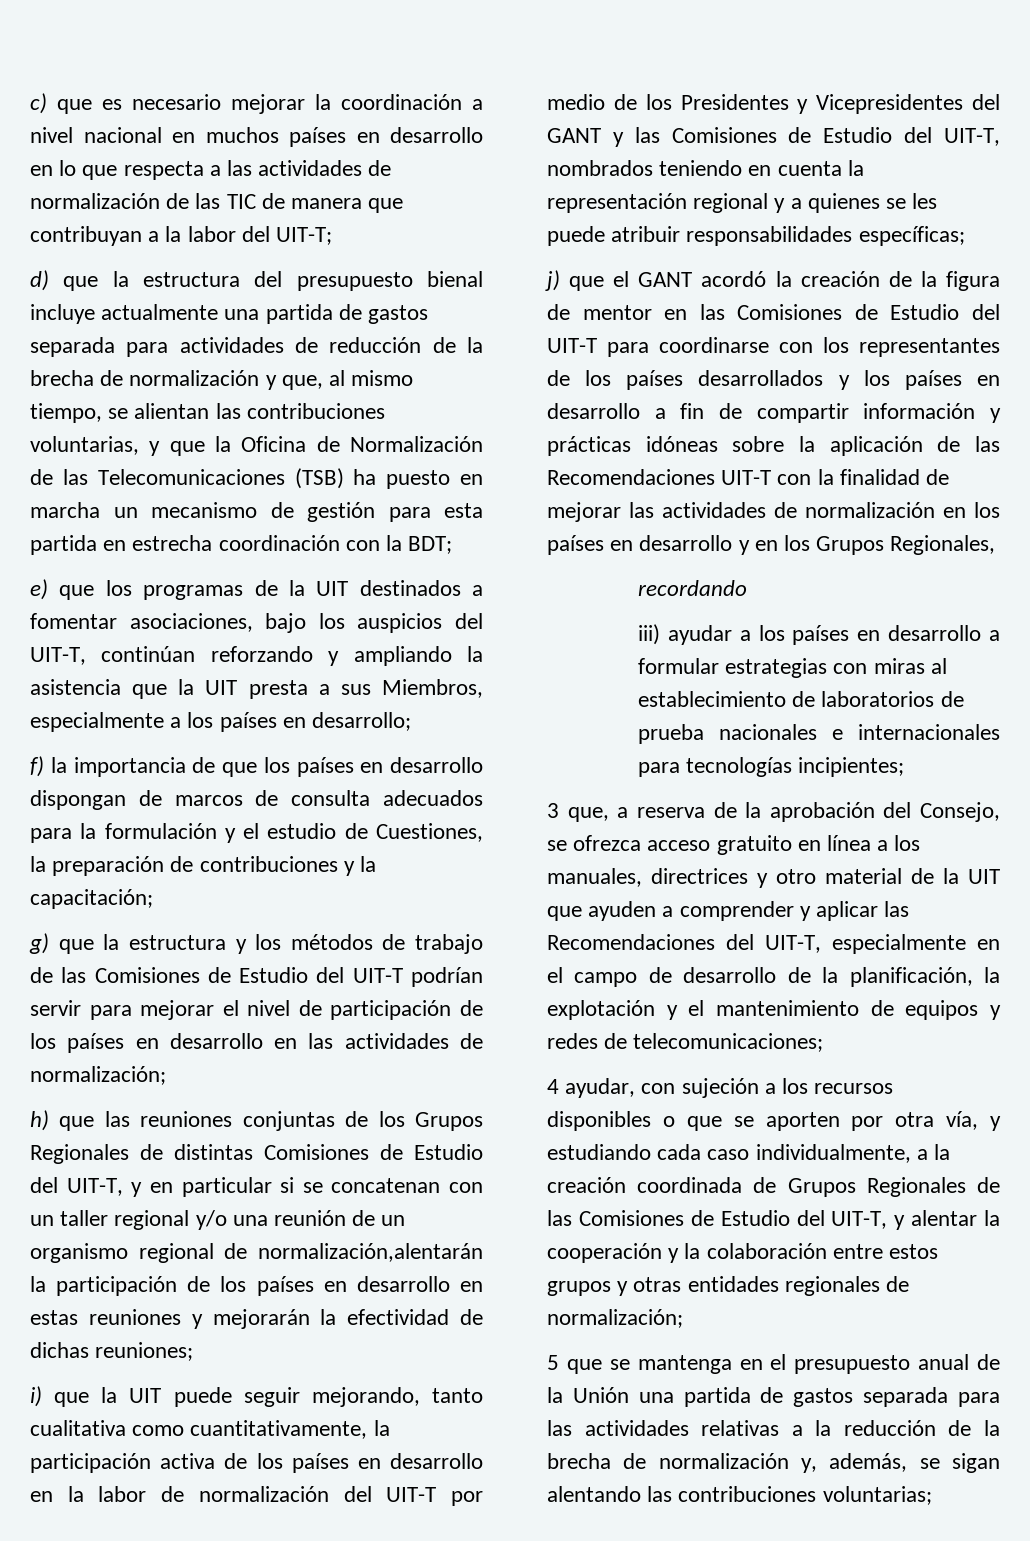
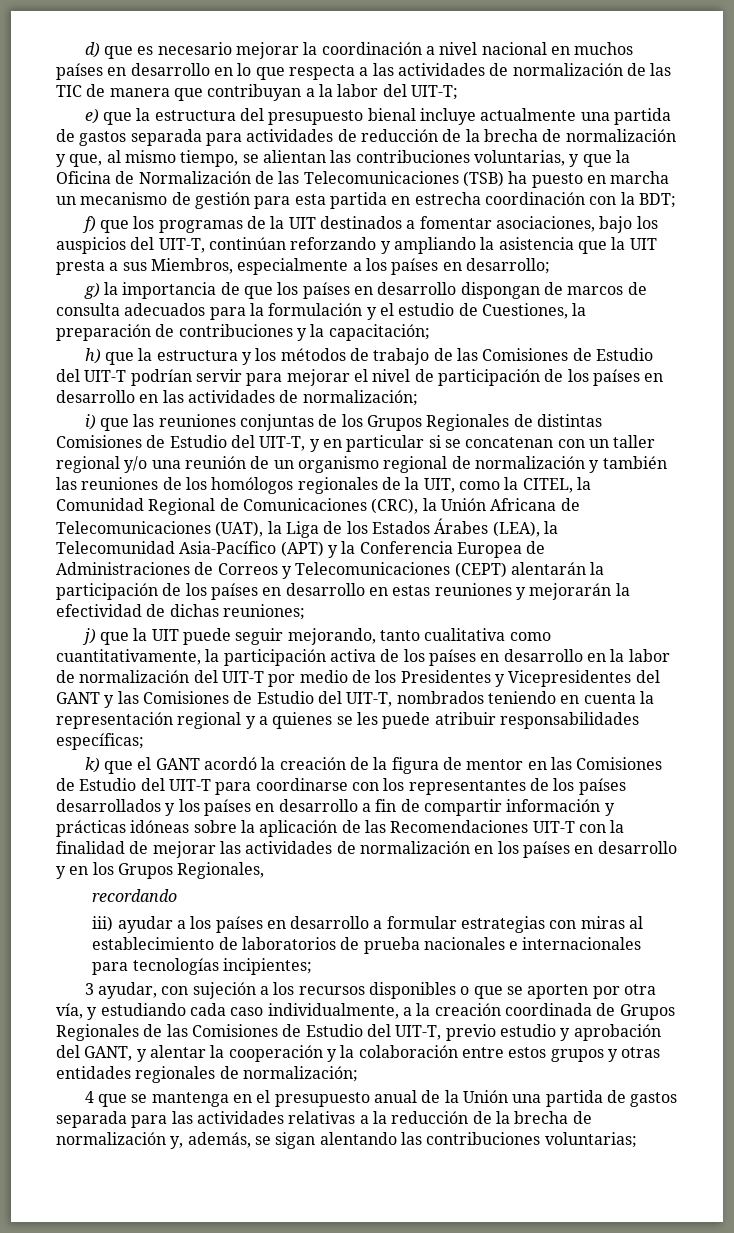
[30,93,47,114] c) -> [84,42,100,58] d)
[30,270,49,291] d) -> [84,108,99,124] e)
[30,579,48,600] e) -> [81,216,96,233] f)
[30,756,44,777] f) -> [83,282,100,299] g)
[29,933,49,954] g) -> [84,348,101,364] h)
[30,1110,49,1131] h) -> [84,414,96,430] i)
[258,1243,483,1262] normalización,alentarán -> [474,456,667,473] [56,477,591,494] [56,498,580,515] [56,518,558,538] [56,541,546,558] [56,562,586,579] normalización y también las reuniones de los homólogos regionales de la UIT, como la CITEL, la Comunidad Regional de Comunicaciones (CRC), la Unión Africana de Telecomunicaciones (UAT), la Liga de los Estados Árabes (LEA), la Telecomunidad Asia-Pacífico (APT) y la Conferencia Europea de Administraciones de Correos y Telecomunicaciones (CEPT) alentarán
[30,1386,42,1407] i) -> [81,628,96,645] j)
[545,270,560,291] j) -> [84,757,100,773] k)
[567,802,1000,822] [547,835,921,855] [547,868,1000,888] [547,901,910,921] [547,934,1000,954] [547,967,1000,987] [547,1000,1001,1020] [547,1033,824,1052] [547,1079,559,1094] que, a reserva de la aprobación del Consejo, se ofrezca acceso gratuito en línea a los manuales, directrices y otro material de la UIT que ayuden a comprender y aplicar las Recomendaciones del UIT-T, especialmente en el campo de desarrollo de la planificación, la explotación y el mantenimiento de equipos y redes de telecomunicaciones; // 4 -> (94, 989) none
(888, 1220) none -> [445,1024,661,1041] [56,1045,133,1061] previo estudio y aprobación del GANT,
[547,1355,559,1370] 5 -> [84,1091,94,1103] 4

